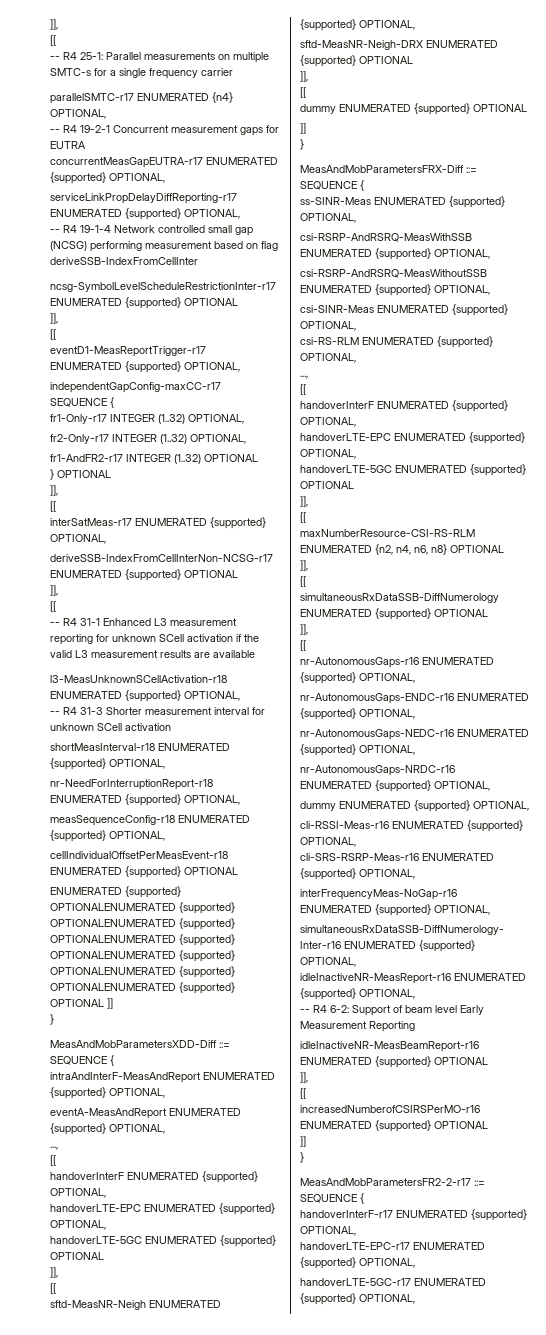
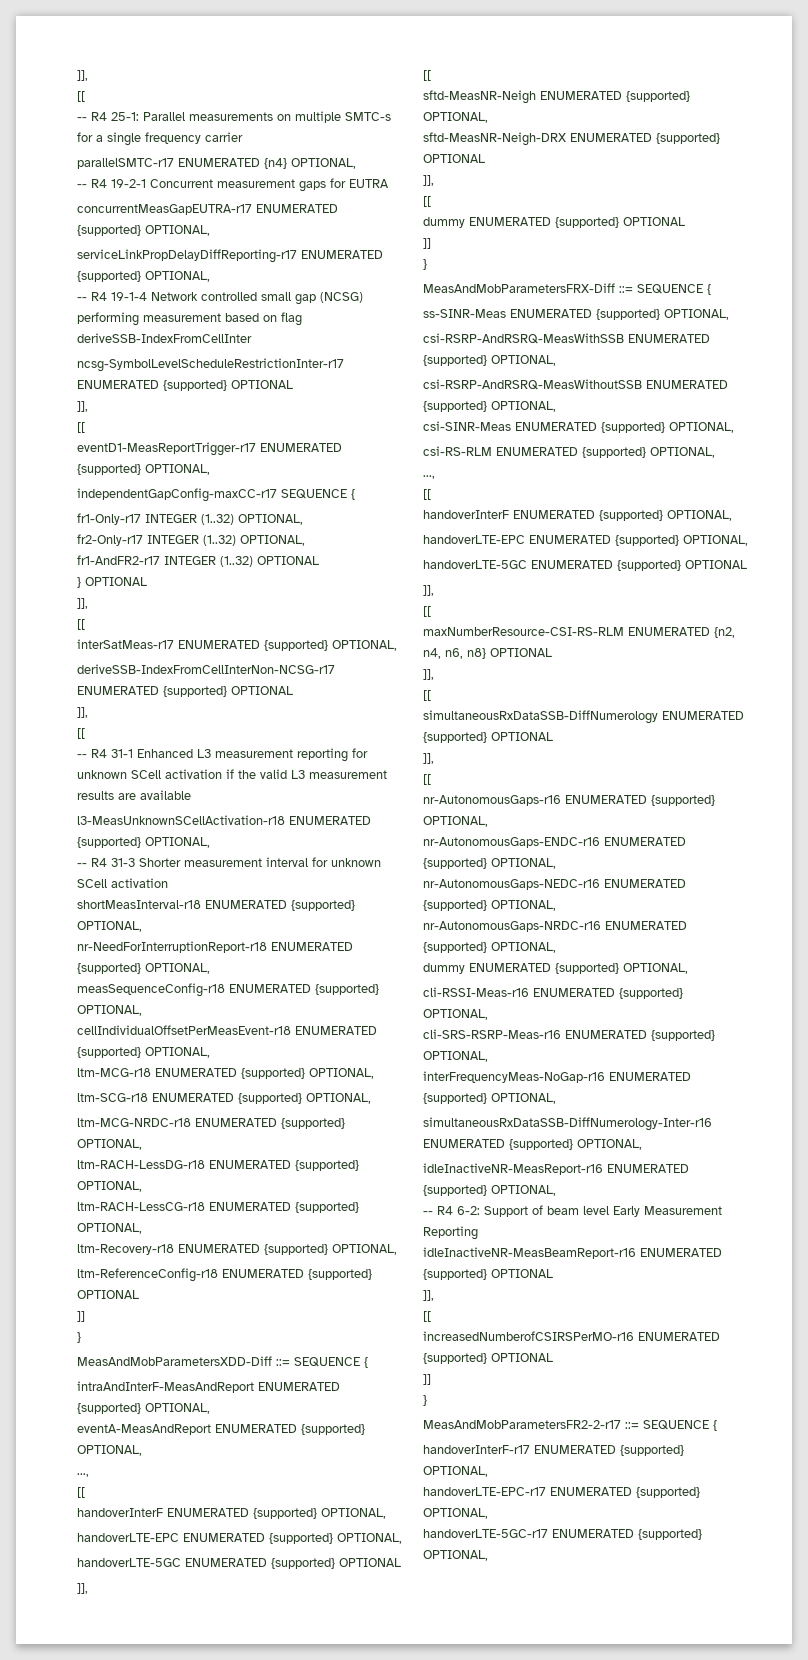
[184,867,238,875] [50,886,181,898] [50,902,235,914] [50,918,235,930] [50,934,235,946] [50,950,235,962] [50,966,235,978] [50,982,235,994] [50,999,104,1007] OPTIONAL // ENUMERATED {supported} OPTIONALENUMERATED {supported} OPTIONALENUMERATED {supported} OPTIONALENUMERATED {supported} OPTIONALENUMERATED {supported} OPTIONALENUMERATED {supported} OPTIONALENUMERATED {supported} OPTIONAL -> [145,1047,210,1058] [77,1068,374,1079] [77,1093,371,1104] [77,1118,345,1129] [77,1139,142,1150] [77,1160,359,1171] [77,1181,142,1192] [77,1202,359,1213] [77,1223,142,1234] [77,1244,397,1255] [77,1268,372,1282] [77,1290,139,1299] OPTIONAL, // ltm-MCG-r18 ENUMERATED {supported} OPTIONAL, // ltm-SCG-r18 ENUMERATED {supported} OPTIONAL, // ltm-MCG-NRDC-r18 ENUMERATED {supported} OPTIONAL, // ltm-RACH-LessDG-r18 ENUMERATED {supported} OPTIONAL, // ltm-RACH-LessCG-r18 ENUMERATED {supported} OPTIONAL, // ltm-Recovery-r18 ENUMERATED {supported} OPTIONAL, // ltm-ReferenceConfig-r18 ENUMERATED {supported} OPTIONAL //

